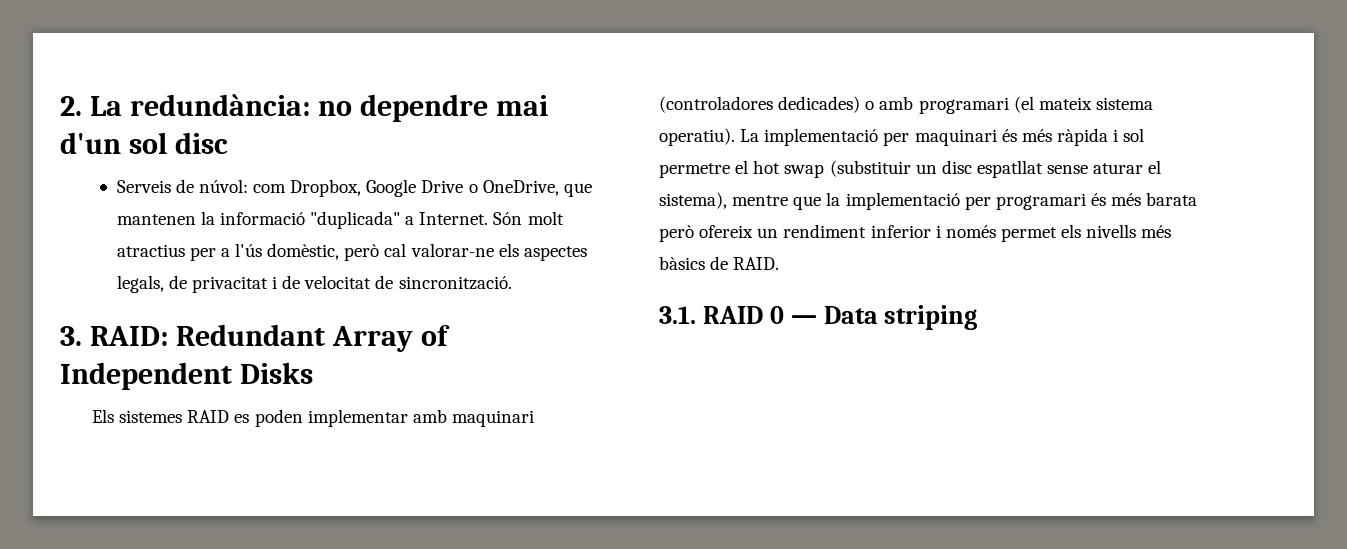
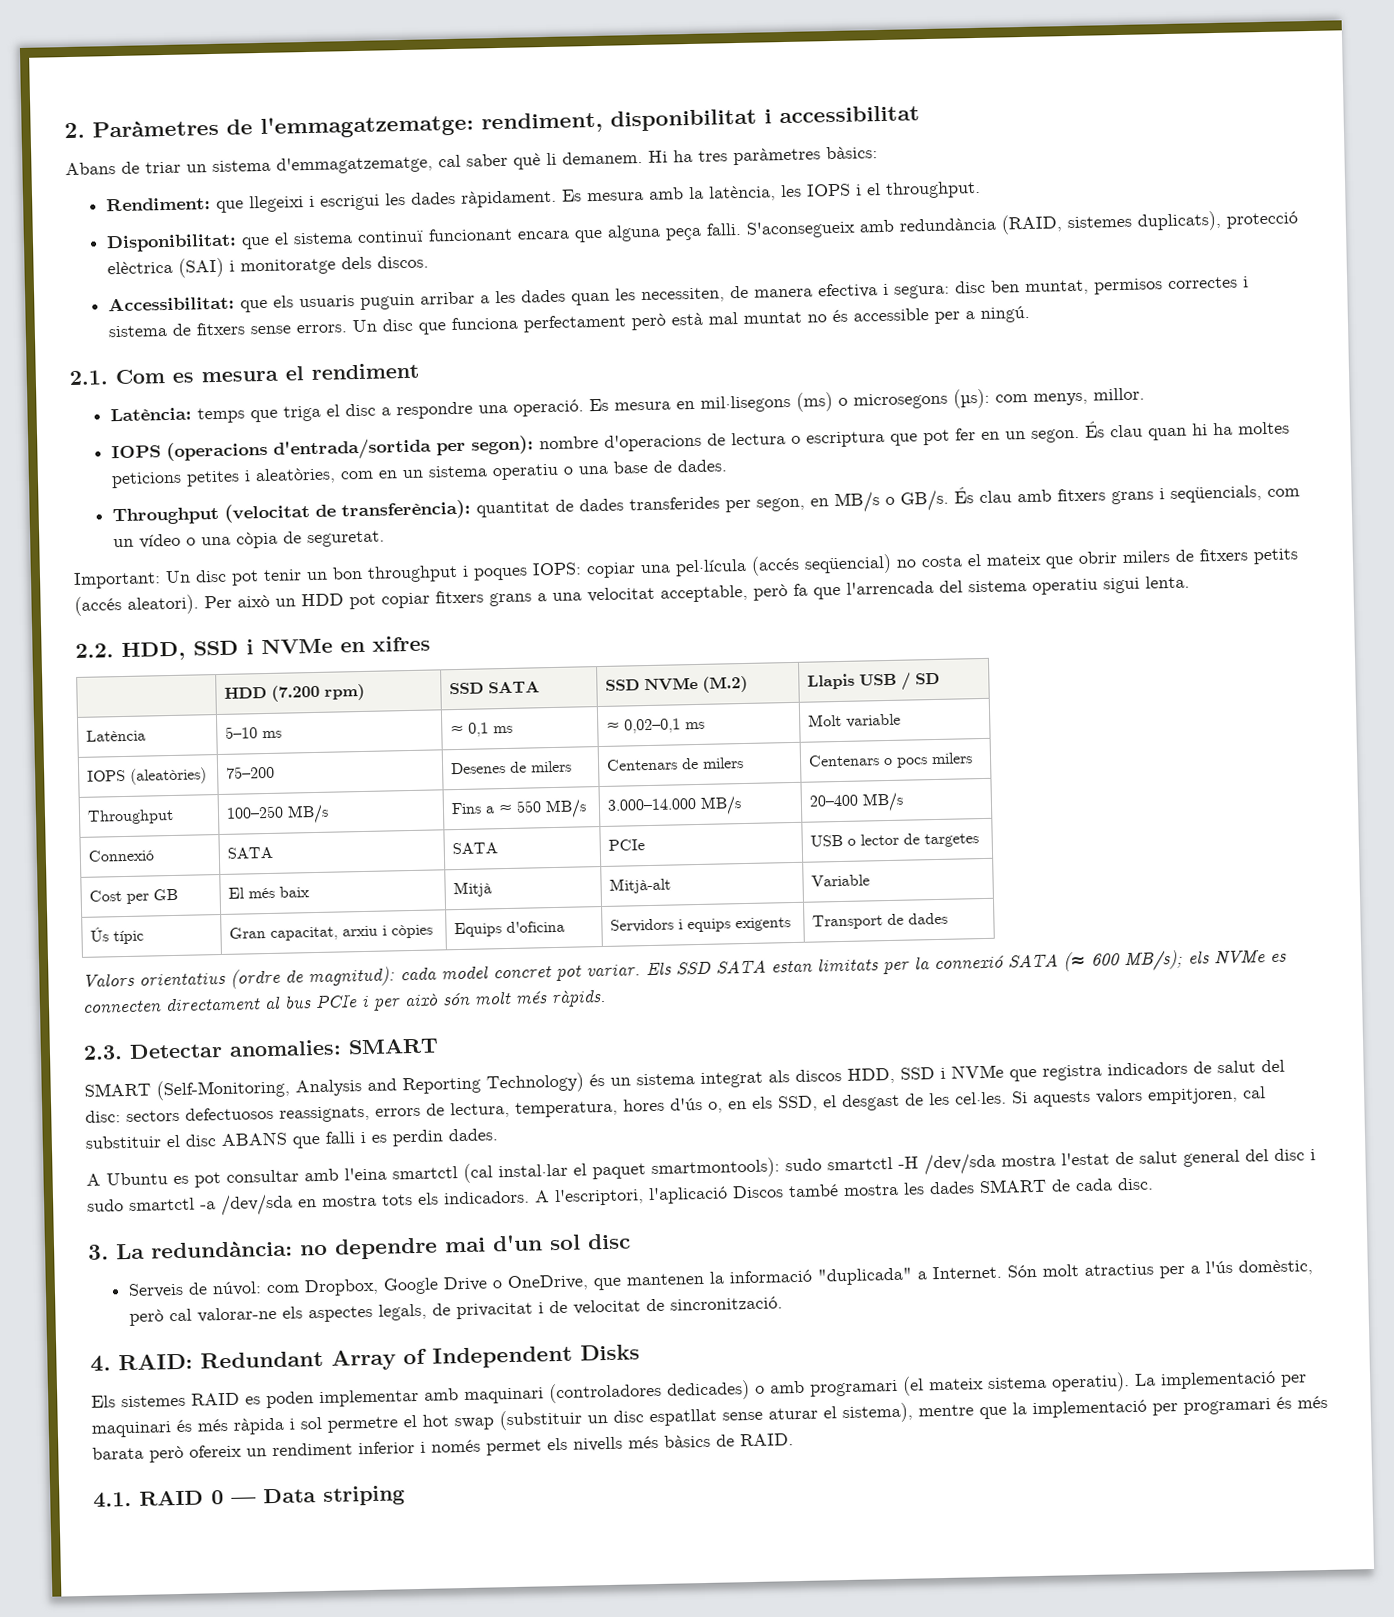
(82, 106) none -> [92,105,920,139] [65,146,878,176] [105,180,981,213] [105,210,1298,253] [106,255,429,278] [107,276,1249,313] [107,305,1030,338] [69,362,419,386] [109,387,1145,424] [110,421,1290,462] [110,459,727,489] [111,485,1300,526] [112,530,385,549] [73,548,1298,589] [74,575,1190,616] [75,635,431,662] [224,683,366,702] [449,681,541,695] [605,675,749,693] [807,672,941,691] [86,729,147,742] [225,726,283,739] [450,722,514,737] [606,718,706,734] [808,713,902,728] [87,767,208,785] [226,765,276,779] [450,760,573,775] [606,757,745,771] [808,752,974,768] [87,808,175,825] [226,804,330,824] [451,799,588,819] [607,796,743,815] [809,792,905,812] [88,849,155,862] [227,846,274,859] [452,842,499,855] [608,839,646,851] [810,833,980,848] [89,888,179,904] [228,886,311,899] [453,881,493,898] [609,877,672,894] [811,874,871,887] [90,927,145,945] [229,924,434,941] [454,920,566,938] [610,917,792,933] [812,912,949,930] [82,949,1287,989] [82,988,607,1013] [83,1037,439,1060] [84,1059,1285,1101] [85,1086,1266,1123] [85,1128,498,1149] [86,1148,1316,1188] [87,1177,1154,1217] [88,1244,109,1260] Paràmetres de l'emmagatzematge: rendiment, disponibilitat i accessibilitat // Abans de triar un sistema d'emmagatzematge, cal saber què li demanem. Hi ha tres paràmetres bàsics: // Rendiment: que llegeixi i escrigui les dades ràpidament. Es mesura amb la latència, les IOPS i el throughput. // Disponibilitat: que el sistema continuï funcionant encara que alguna peça falli. S'aconsegueix amb redundància (RAID, sistemes duplicats), protecció elèctrica (SAI) i monitoratge dels discos. // Accessibilitat: que els usuaris puguin arribar a les dades quan les necessiten, de manera efectiva i segura: disc ben muntat, permisos correctes i sistema de fitxers sense errors. Un disc que funciona perfectament però està mal muntat no és accessible per a ningú. // 2.1. Com es mesura el rendiment // Latència: temps que triga el disc a respondre una operació. Es mesura en mil·lisegons (ms) o microsegons (µs): com menys, millor. // IOPS (operacions d'entrada/sortida per segon): nombre d'operacions de lectura o escriptura que pot fer en un segon. És clau quan hi ha moltes peticions petites i aleatòries, com en un sistema operatiu o una base de dades. // Throughput (velocitat de transferència): quantitat de dades transferides per segon, en MB/s o GB/s. És clau amb fitxers grans i seqüencials, com un vídeo o una còpia de seguretat. // Important: Un disc pot tenir un bon throughput i poques IOPS: copiar una pel·lícula (accés seqüencial) no costa el mateix que obrir milers de fitxers petits (accés aleatori). Per això un HDD pot copiar fitxers grans a una velocitat acceptable, però fa que l'arrencada del sistema operatiu sigui lenta. // 2.2. HDD, SSD i NVMe en xifres // | HDD (7.200 rpm) | SSD SATA | SSD NVMe (M.2) | Llapis USB / SD // Latència | 5–10 ms | ≈ 0,1 ms | ≈ 0,02–0,1 ms | Molt variable // IOPS (aleatòries) | 75–200 | Desenes de milers | Centenars de milers | Centenars o pocs milers // Throughput | 100–250 MB/s | Fins a ≈ 550 MB/s | 3.000–14.000 MB/s | 20–400 MB/s // Connexió | SATA | SATA | PCIe | USB o lector de targetes // Cost per GB | El més baix | Mitjà | Mitjà-alt | Variable // Ús típic | Gran capacitat, arxiu i còpies | Equips d'oficina | Servidors i equips exigents | Transport de dades // Valors orientatius (ordre de magnitud): cada model concret pot variar. Els SSD SATA estan limitats per la connexió SATA (≈ 600 MB/s); els NVMe es connecten directament al bus PCIe i per això són molt més ràpids. // 2.3. Detectar anomalies: SMART // SMART (Self-Monitoring, Analysis and Reporting Technology) és un sistema integrat als discos HDD, SSD i NVMe que registra indicadors de salut del disc: sectors defectuosos reassignats, errors de lectura, temperatura, hores d'ús o, en els SSD, el desgast de les cel·les. Si aquests valors empitjoren, cal substituir el disc ABANS que falli i es perdin dades. // A Ubuntu es pot consultar amb l'eina smartctl (cal instal·lar el paquet smartmontools): sudo smartctl -H /dev/sda mostra l'estat de salut general del disc i sudo smartctl -a /dev/sda en mostra tots els indicadors. A l'escriptori, l'aplicació Discos també mostra les dades SMART de cada disc. // 3.
[60,326,82,346] 3. -> [90,1355,111,1372] 4.
[659,306,696,324] 3.1. -> [93,1491,132,1508] 4.1.

